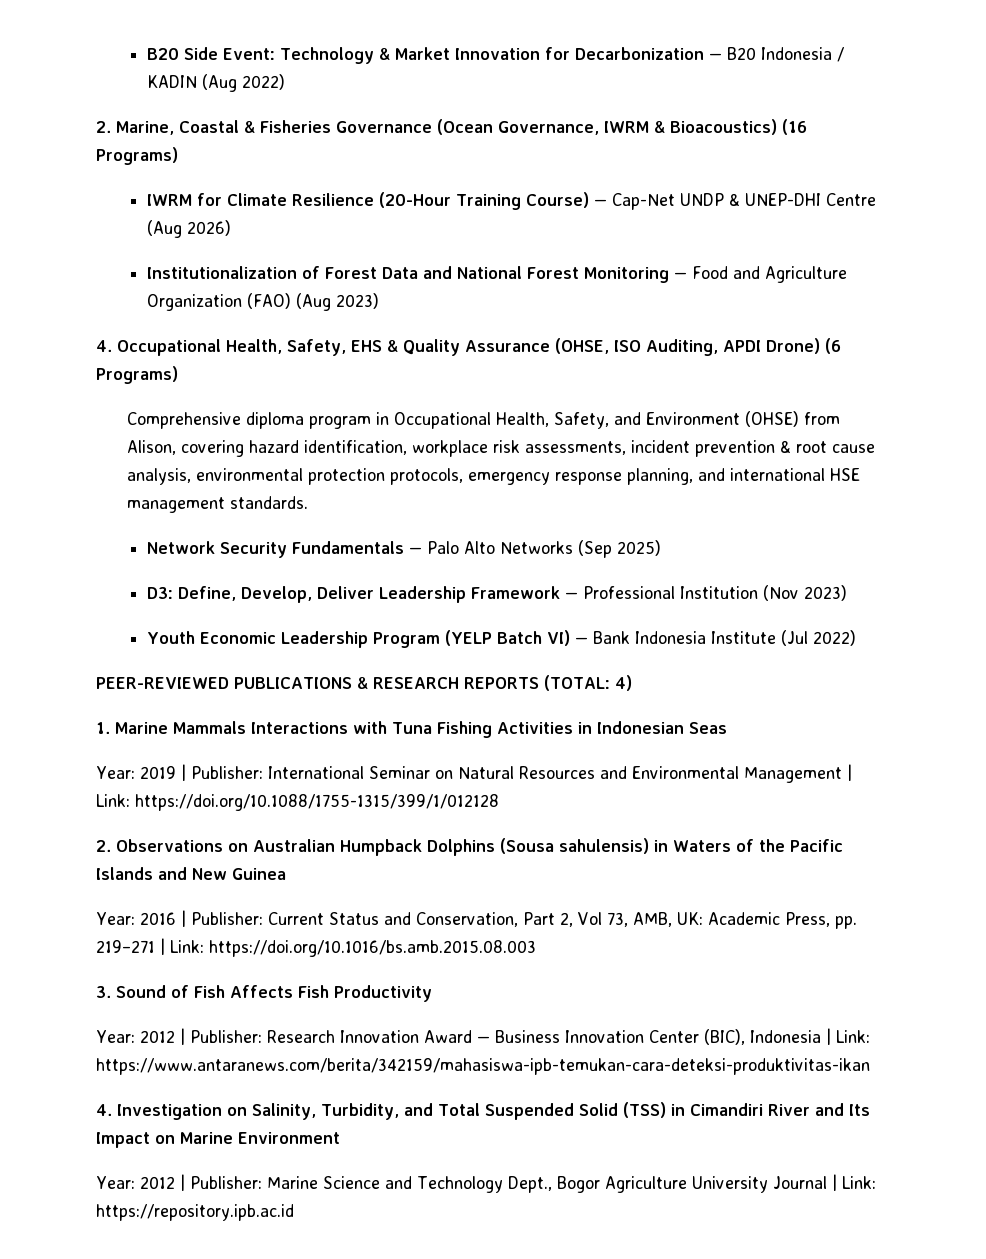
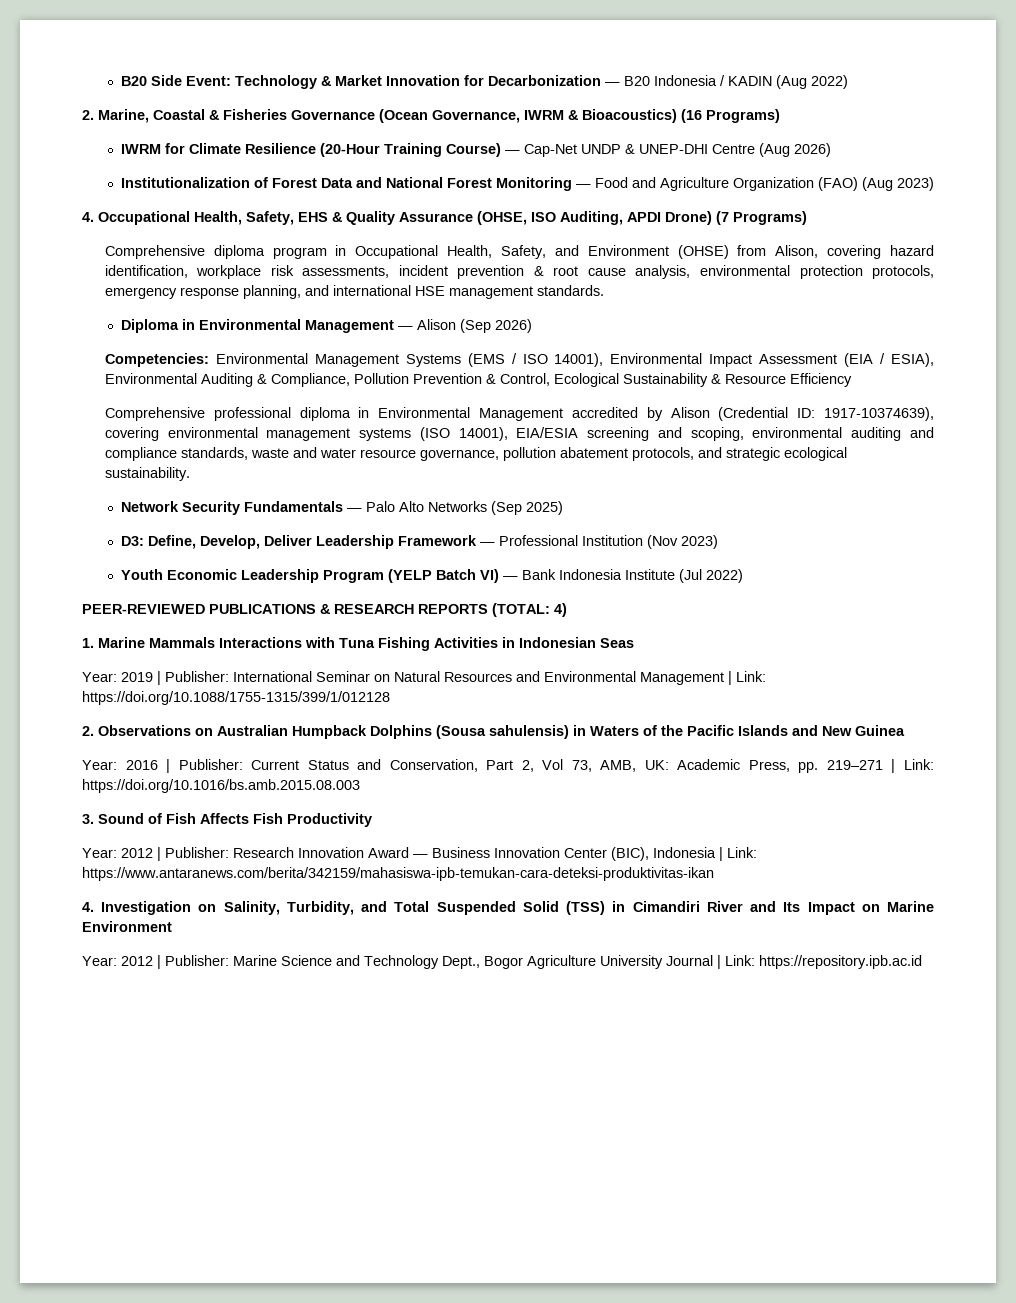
[825,338,841,354] (6 -> [716,211,729,225] (7
(309, 502) none -> [120,319,532,333] [104,353,935,367] [104,373,852,387] [104,407,935,421] [104,427,934,441] [104,447,847,461] [104,467,190,481] // Diploma in Environmental Management — Alison (Sep 2026) // Competencies: Environmental Management Systems (EMS / ISO 14001), Environmental Impact Assessment (EIA / ESIA), Environmental Auditing & Compliance, Pollution Prevention & Control, Ecological Sustainability & Resource Efficiency // Comprehensive professional diploma in Environmental Management accredited by Alison (Credential ID: 1917-10374639), covering environmental management systems (ISO 14001), EIA/ESIA screening and scoping, environmental auditing and compliance standards, waste and water resource governance, pollution abatement protocols, and strategic ecological sustainability.

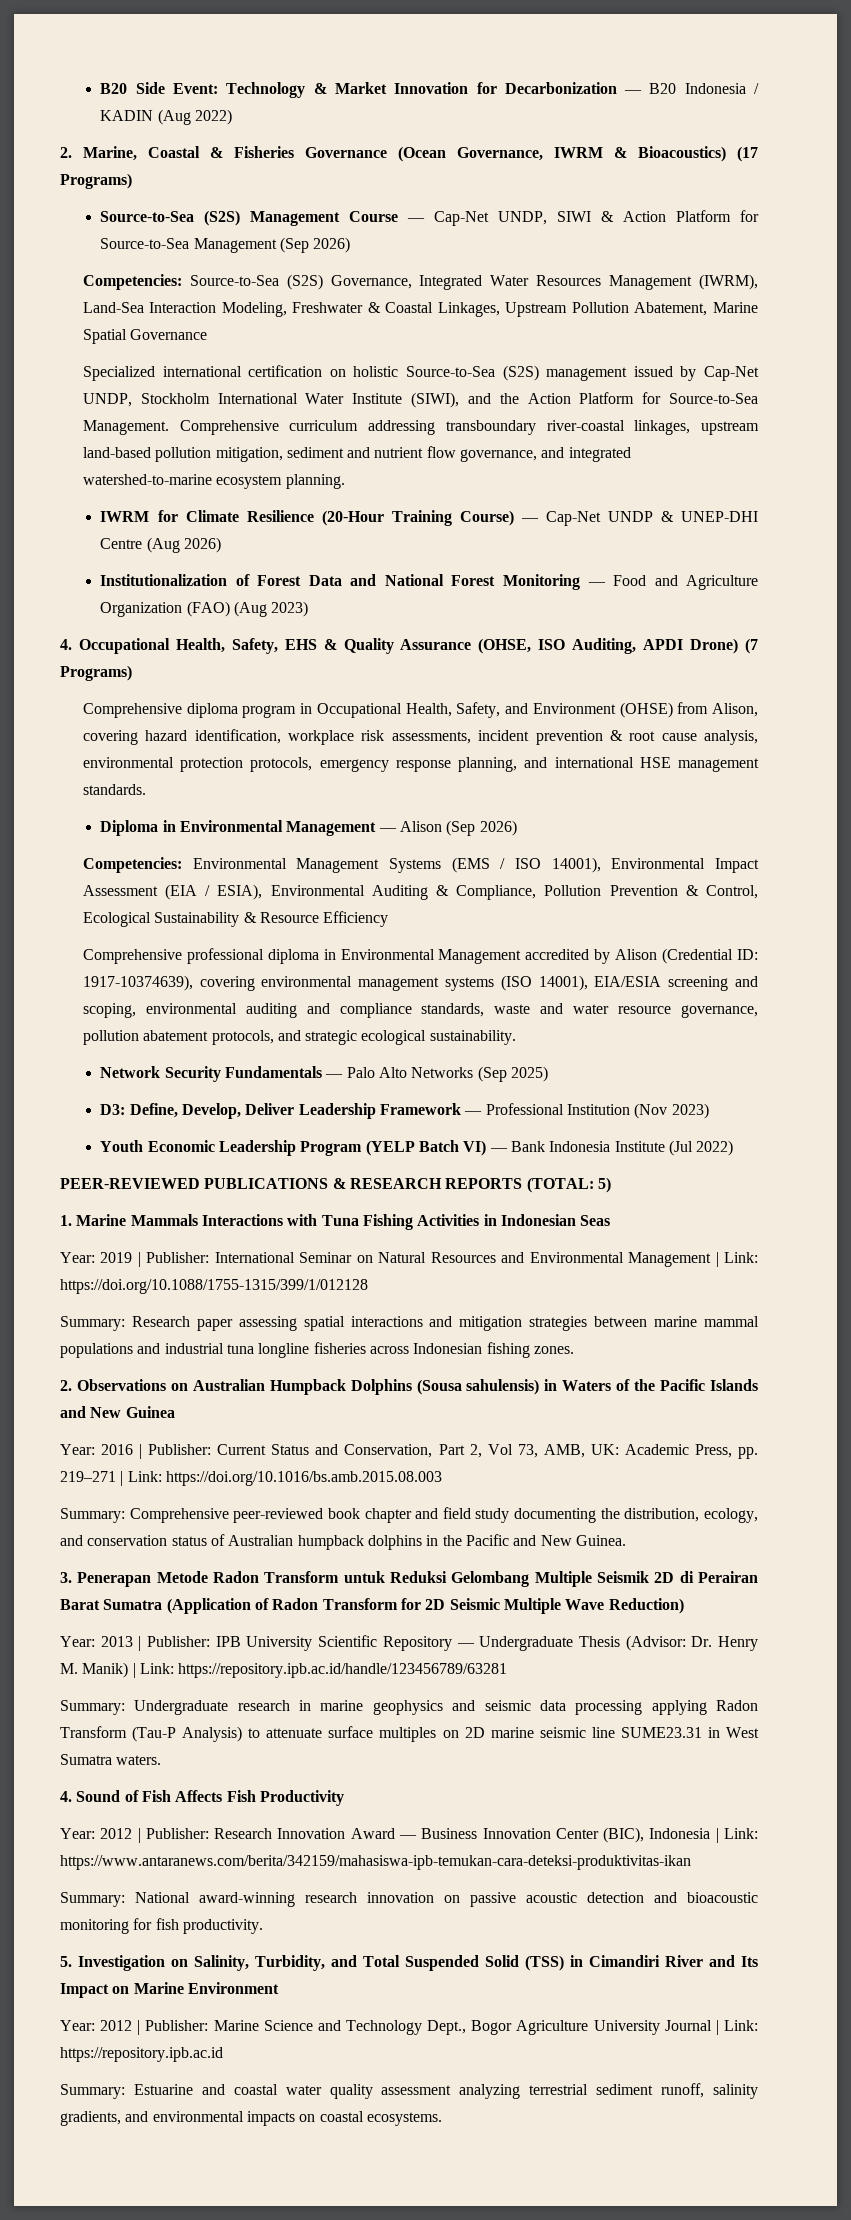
[681,109,780,123] (16 Programs) -> [737,146,758,162] [60,173,132,189] [100,210,760,226] [100,237,351,253] [82,274,759,290] [82,302,759,317] [82,329,208,344] [82,365,760,381] [82,392,759,408] [82,420,759,435] [82,446,631,462] [82,474,345,489] (17 Programs) // Source-to-Sea (S2S) Management Course — Cap-Net UNDP, SIWI & Action Platform for Source-to-Sea Management (Sep 2026) // Competencies: Source-to-Sea (S2S) Governance, Integrated Water Resources Management (IWRM), Land-Sea Interaction Modeling, Freshwater & Coastal Linkages, Upstream Pollution Abatement, Marine Spatial Governance // Specialized international certification on holistic Source-to-Sea (S2S) management issued by Cap-Net UNDP, Stockholm International Water Institute (SIWI), and the Action Platform for Source-to-Sea Management. Comprehensive curriculum addressing transboundary river-coastal linkages, upstream land-based pollution mitigation, sediment and nutrient flow governance, and integrated watershed-to-marine ecosystem planning.
[554,603,567,617] 4) -> [597,1177,611,1193] 5)
(390, 698) none -> [60,1316,759,1331] [60,1342,574,1358] // Summary: Research paper assessing spatial interactions and mitigation strategies between marine mammal populations and industrial tuna longline fisheries across Indonesian fishing zones.
[82,814,94,824] 3. -> [60,1507,758,1523] [60,1534,626,1550] [60,1571,759,1587] [60,1598,684,1614] [60,1635,759,1651] [60,1662,508,1678] [60,1700,759,1715] [60,1726,759,1742] [60,1754,162,1765] [60,1791,72,1802] Summary: Comprehensive peer-reviewed book chapter and field study documenting the distribution, ecology, and conservation status of Australian humpback dolphins in the Pacific and New Guinea. // 3. Penerapan Metode Radon Transform untuk Reduksi Gelombang Multiple Seismik 2D di Perairan Barat Sumatra (Application of Radon Transform for 2D Seismic Multiple Wave Reduction) // Year: 2013 | Publisher: IPB University Scientific Repository — Undergraduate Thesis (Advisor: Dr. Henry M. Manik) | Link: https://repository.ipb.ac.id/handle/123456789/63281 // Summary: Undergraduate research in marine geophysics and seismic data processing applying Radon Transform (Tau-P Analysis) to attenuate surface multiples on 2D marine seismic line SUME23.31 in West Sumatra waters. // 4.
[82,902,94,912] 4. -> [60,1892,758,1907] [60,1918,263,1934] [60,1956,72,1967] Summary: National award-winning research innovation on passive acoustic detection and bioacoustic monitoring for fish productivity. // 5.
(922, 962) none -> [60,2083,758,2099] [60,2111,442,2126] // Summary: Estuarine and coastal water quality assessment analyzing terrestrial sediment runoff, salinity gradients, and environmental impacts on coastal ecosystems.

